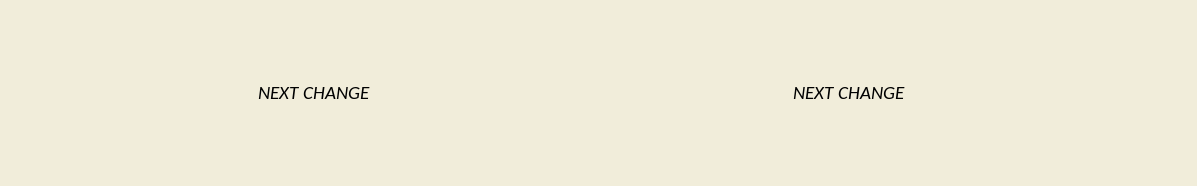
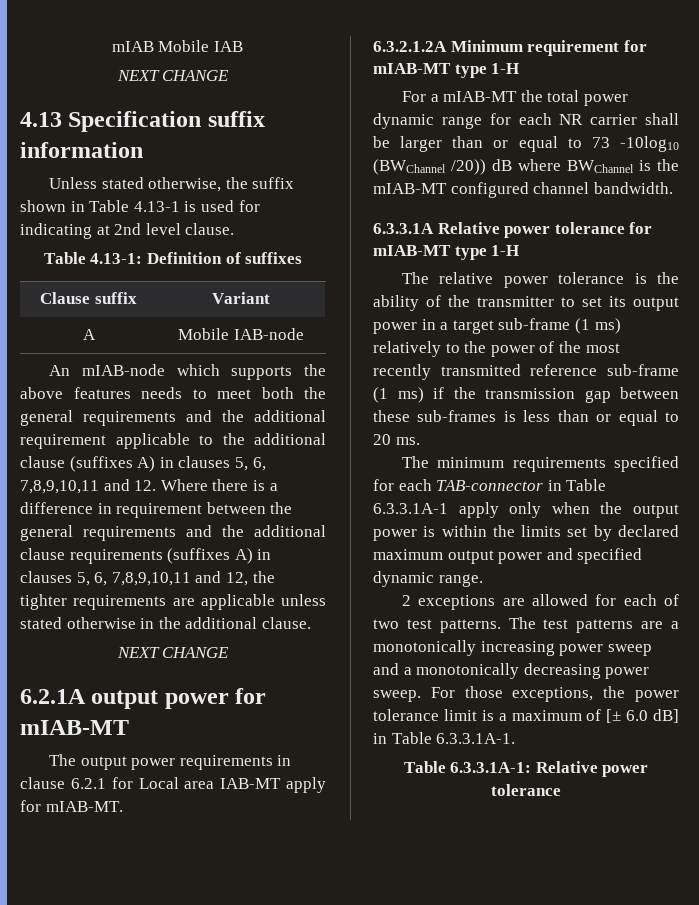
[258,87,370,99] [793,87,905,99] NEXT CHANGE // NEXT CHANGE -> [111,40,243,52] [116,70,230,81] [20,111,265,132] [20,142,143,158] [49,177,295,192] [20,200,260,212] [20,223,235,239] [43,252,303,264] [40,292,137,304] [212,292,270,304] [82,329,96,340] [178,328,304,340] [49,364,326,380] [20,387,326,399] [20,410,326,426] [20,433,326,449] [20,456,266,472] [20,479,278,494] [20,502,293,518] [20,525,326,541] [20,548,272,564] [20,571,275,586] [20,594,326,610] [20,617,311,629] [116,647,230,658] [20,688,267,709] [20,720,129,735] [49,754,292,770] [20,777,326,793] [20,800,123,812] [373,40,647,56] [373,63,520,78] [402,90,629,106] [373,113,679,129] [373,136,679,152] [373,159,679,175] [373,182,673,198] [373,222,653,238] [373,245,520,260] [402,272,679,288] [373,295,679,311] [373,318,621,334] [373,341,620,357] [373,364,679,380] [373,387,679,403] [373,410,679,426] [373,434,420,445] [402,456,679,472] [373,479,607,491] [373,502,679,518] [373,525,679,541] [373,548,643,564] [373,571,483,587] [402,594,679,610] [373,617,679,633] [373,640,652,656] [373,663,650,679] [373,686,679,702] [373,709,679,723] [373,732,516,744] [403,761,649,777] [491,784,561,796] mIAB Mobile IAB // NEXT CHANGE // 4.13 Specification suffix information // Unless stated otherwise, the suffix shown in Table 4.13-1 is used for indicating at 2nd level clause. // Table 4.13-1: Definition of suffixes // Clause suffix | Variant // A | Mobile IAB-node // An mIAB-node which supports the above features needs to meet both the general requirements and the additional requirement applicable to the additional clause (suffixes A) in clauses 5, 6, 7,8,9,10,11 and 12. Where there is a difference in requirement between the general requirements and the additional clause requirements (suffixes A) in clauses 5, 6, 7,8,9,10,11 and 12, the tighter requirements are applicable unless stated otherwise in the additional clause. // NEXT CHANGE // 6.2.1A output power for mIAB-MT // The output power requirements in clause 6.2.1 for Local area IAB-MT apply for mIAB-MT. // 6.3.2.1.2A Minimum requirement for mIAB-MT type 1-H // For a mIAB-MT the total power dynamic range for each NR carrier shall be larger than or equal to 73 -10log10 (BWChannel /20)) dB where BWChannel is the mIAB-MT configured channel bandwidth. // 6.3.3.1A Relative power tolerance for mIAB-MT type 1-H // The relative power tolerance is the ability of the transmitter to set its output power in a target sub-frame (1 ms) relatively to the power of the most recently transmitted reference sub-frame (1 ms) if the transmission gap between these sub-frames is less than or equal to 20 ms. // The minimum requirements specified for each TAB-connector in Table 6.3.3.1A-1 apply only when the output power is within the limits set by declared maximum output power and specified dynamic range. // 2 exceptions are allowed for each of two test patterns. The test patterns are a monotonically increasing power sweep and a monotonically decreasing power sweep. For those exceptions, the power tolerance limit is a maximum of [± 6.0 dB] in Table 6.3.3.1A-1. // Table 6.3.3.1A-1: Relative power tolerance

